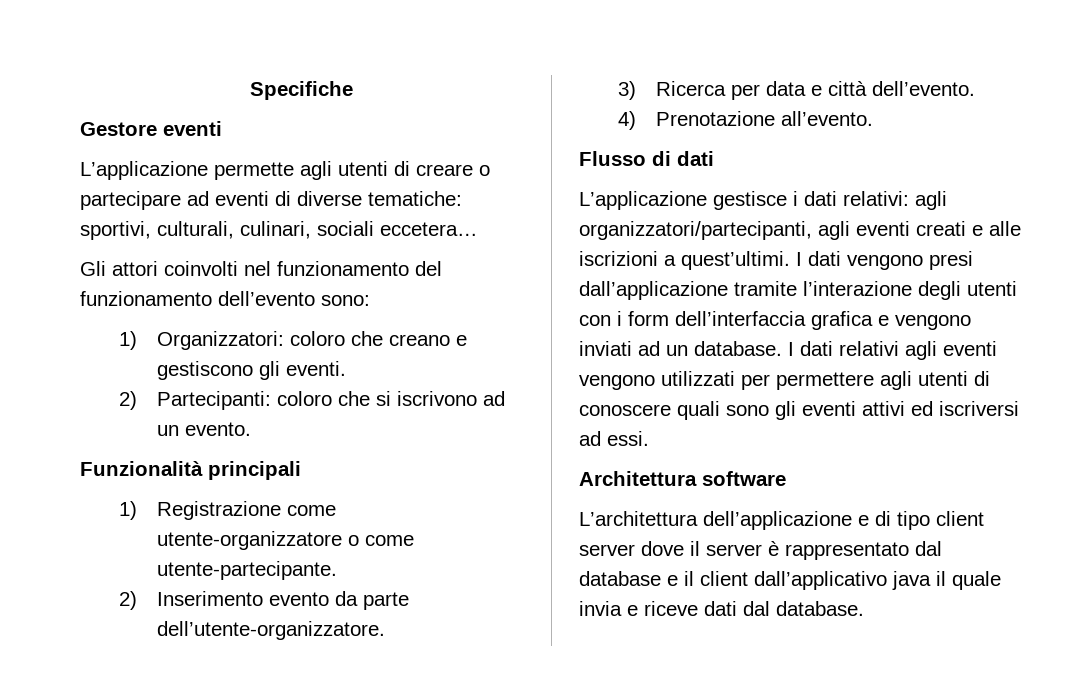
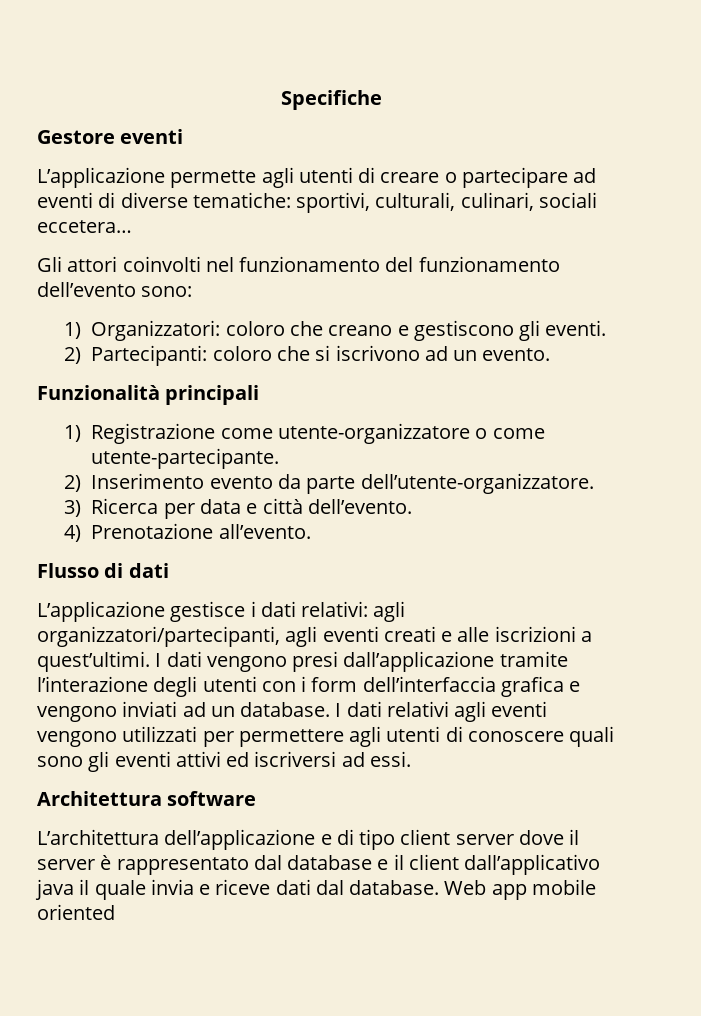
(864, 608) none -> [444,879,596,900] [37,904,115,920] Web app mobile oriented

